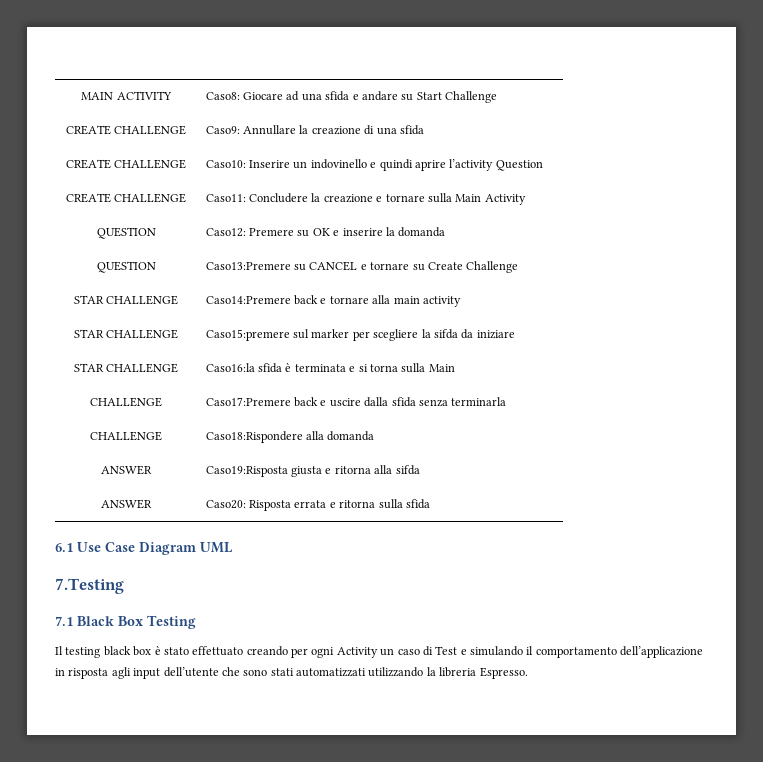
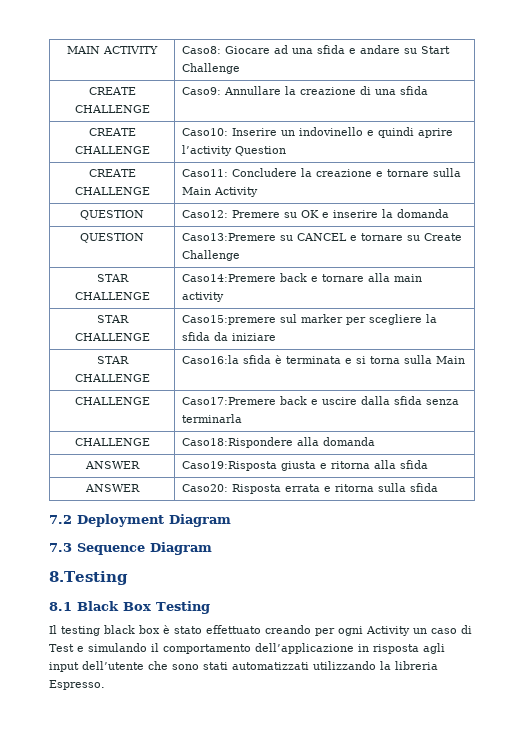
[433,329,458,339] sifda -> [182,332,211,341] sfida
[395,465,420,475] sifda -> [400,460,429,469] sfida
[55,542,233,555] [55,578,124,594] [55,616,73,626] 6.1 Use Case Diagram UML // 7.Testing // 7.1 -> [49,514,231,527] [49,542,212,555] [49,571,128,585] [49,602,72,611] 7.2 Deployment Diagram // 7.3 Sequence Diagram // 8.Testing // 8.1

